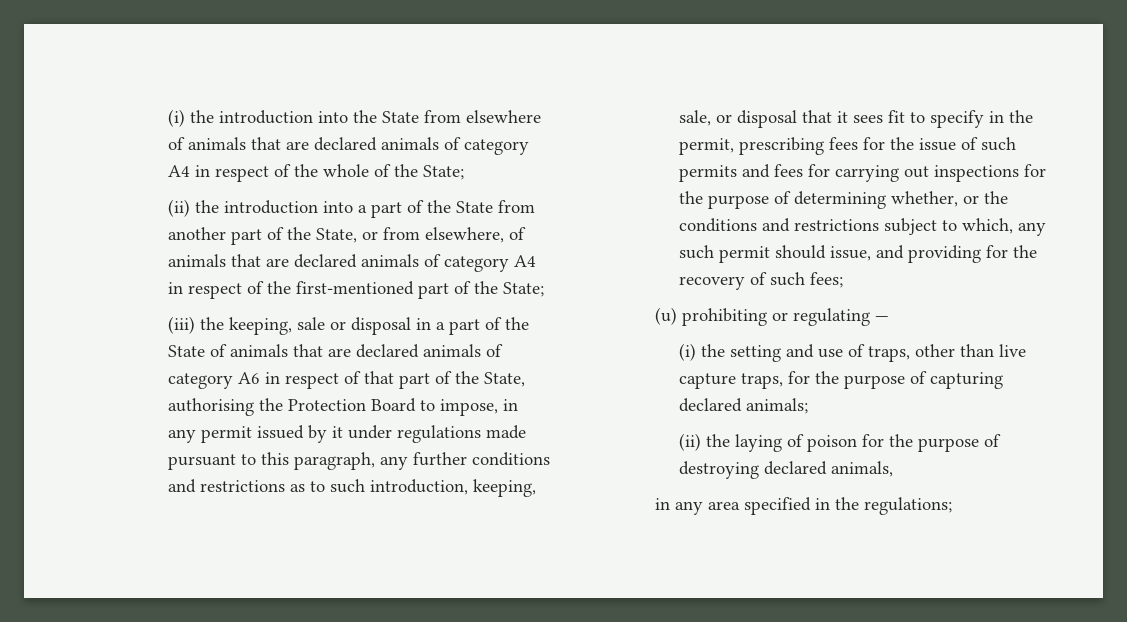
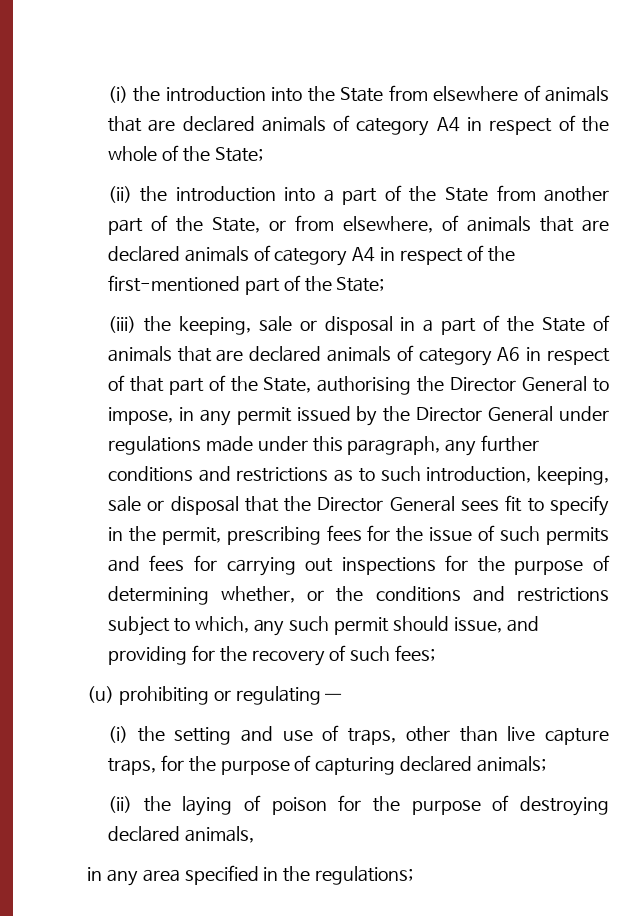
[287,398,416,412] Protection Board -> [450,376,588,392] Director General
[331,426,343,438] it -> [383,406,554,422] the Director General
[167,454,256,470] pursuant to -> [257,436,308,451] under
[678,110,711,126] sale, -> [107,496,141,512] sale
[836,111,848,123] it -> [284,496,455,512] the Director General

